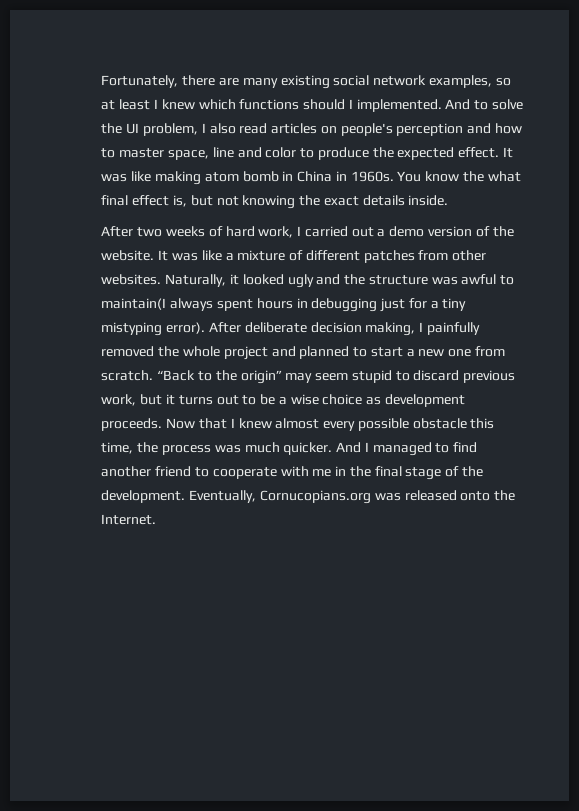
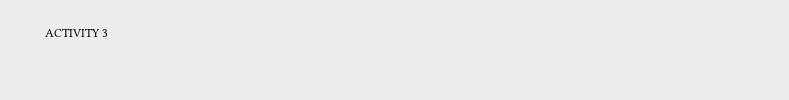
[101,75,511,89] [101,99,524,112] [101,123,523,136] [101,147,514,160] [101,171,521,185] [101,195,449,209] [101,226,514,238] [101,250,487,263] [101,274,515,288] [101,298,467,312] [101,322,480,336] [101,346,506,360] [101,370,516,384] [101,394,466,407] [101,418,495,431] [101,442,478,456] [101,466,484,480] [101,490,516,504] [101,514,157,525] Fortunately, there are many existing social network examples, so at least I knew which functions should I implemented. And to solve the UI problem, I also read articles on people's perception and how to master space, line and color to produce the expected effect. It was like making atom bomb in China in 1960s. You know the what final effect is, but not knowing the exact details inside. // After two weeks of hard work, I carried out a demo version of the website. It was like a mixture of different patches from other websites. Naturally, it looked ugly and the structure was awful to maintain(I always spent hours in debugging just for a tiny mistyping error). After deliberate decision making, I painfully removed the whole project and planned to start a new one from scratch. “Back to the origin” may seem stupid to discard previous work, but it turns out to be a wise choice as development proceeds. Now that I knew almost every possible obstacle this time, the process was much quicker. And I managed to find another friend to cooperate with me in the final stage of the development. Eventually, Cornucopians.org was released onto the Internet. -> [45,28,109,37] ACTIVITY 3

